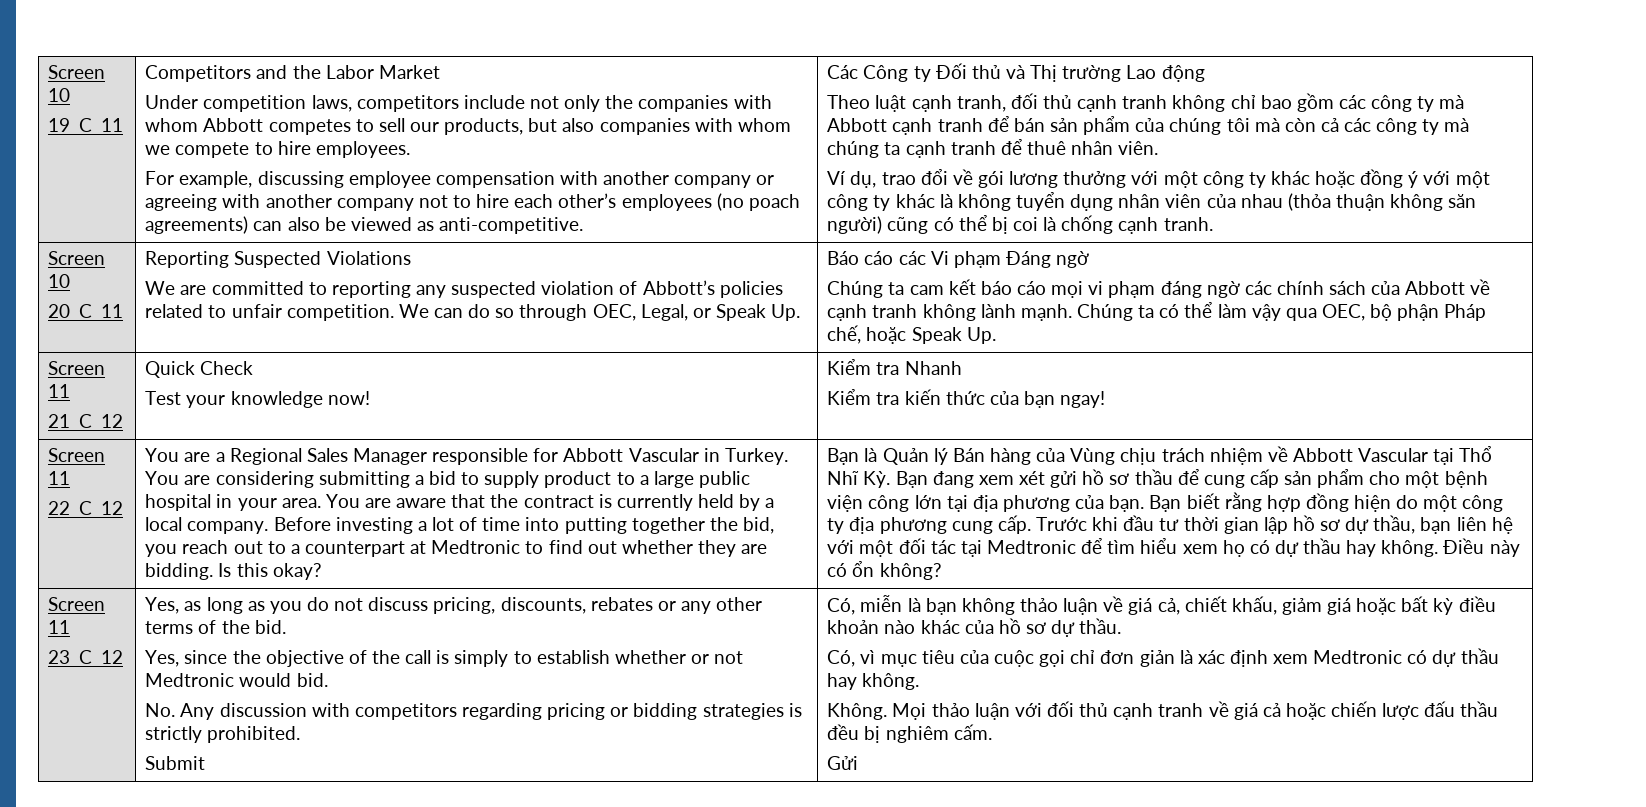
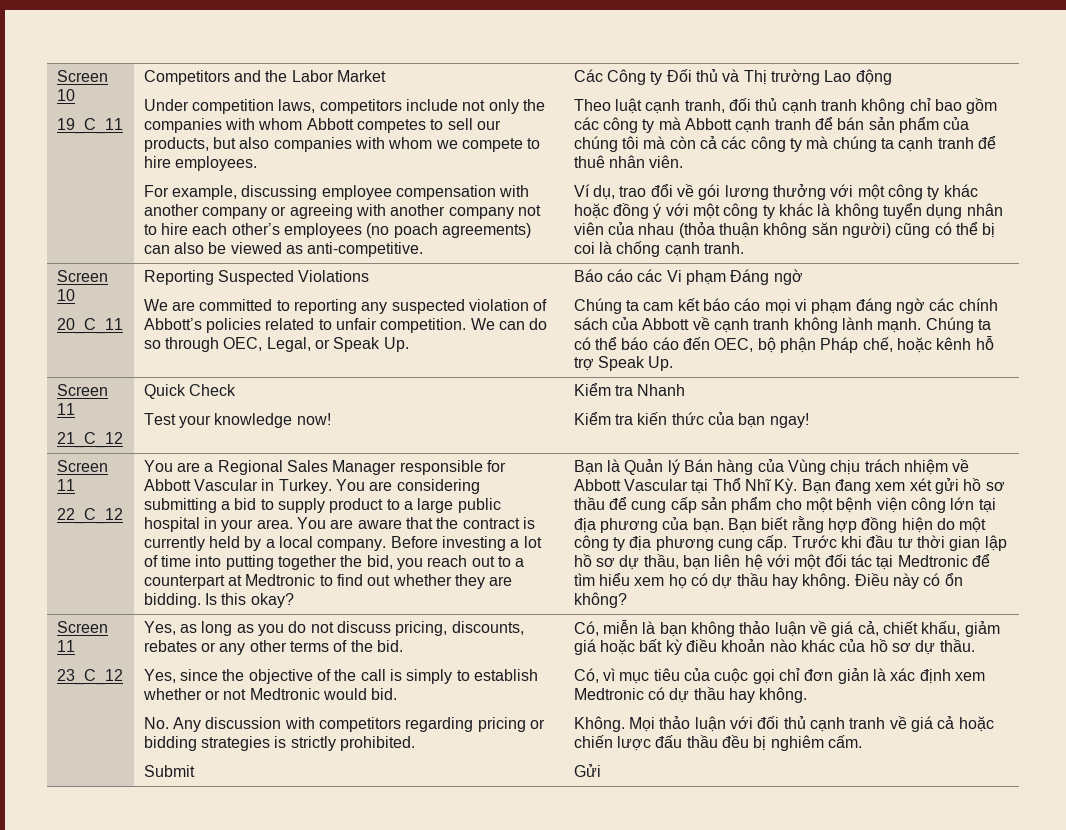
[1217,304,1317,321] làm vậy qua -> [621,337,711,350] báo cáo đến
(907, 335) none -> [936,336,994,350] [573,357,594,371] kênh hỗ trợ

